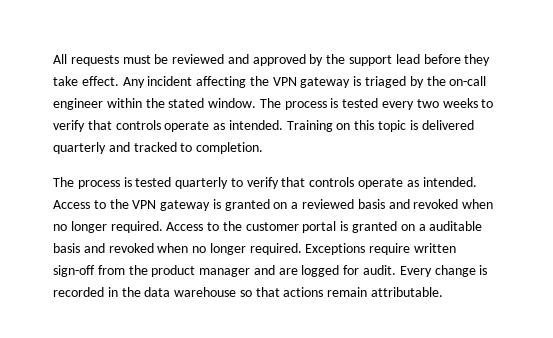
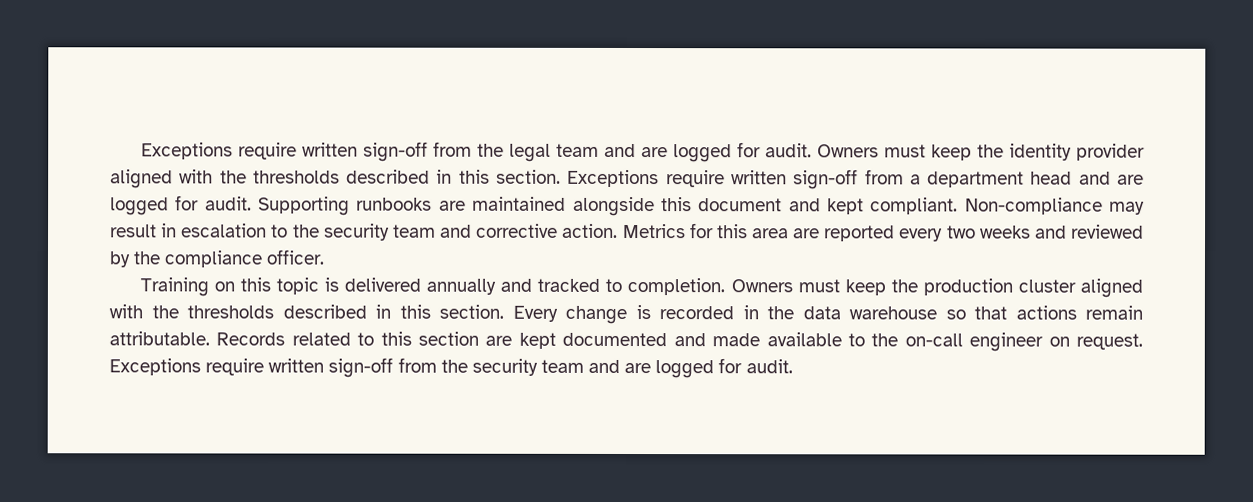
[53,54,491,66] [53,76,487,88] [53,98,494,110] [53,120,283,132] All requests must be reviewed and approved by the support lead before they take effect. Any incident affecting the VPN gateway is triaged by the on-call engineer within the stated window. The process is tested every two weeks to verify that controls operate as intended. -> [140,141,1146,163] [110,169,1144,190] [110,195,1146,217] [110,223,1144,242] [109,249,326,268] Exceptions require written sign-off from the legal team and are logged for audit. Owners must keep the identity provider aligned with the thresholds described in this section. Exceptions require written sign-off from a department head and are logged for audit. Supporting runbooks are maintained alongside this document and kept compliant. Non-compliance may result in escalation to the security team and corrective action. Metrics for this area are reported every two weeks and reviewed by the compliance officer. //
[53,142,106,154] quarterly -> [426,278,497,295] annually
[53,177,477,189] [53,199,494,211] [53,221,483,233] [53,243,457,255] [53,265,397,277] // The process is tested quarterly to verify that controls operate as intended. Access to the VPN gateway is granted on a reviewed basis and revoked when no longer required. Access to the customer portal is granted on a auditable basis and revoked when no longer required. Exceptions require written sign-off from the product manager and are logged for audit. -> [730,278,1143,298] [109,304,504,319] Owners must keep the production cluster aligned with the thresholds described in this section.
(444, 292) none -> [216,331,1143,352] [109,357,793,379] Records related to this section are kept documented and made available to the on-call engineer on request. Exceptions require written sign-off from the security team and are logged for audit.

